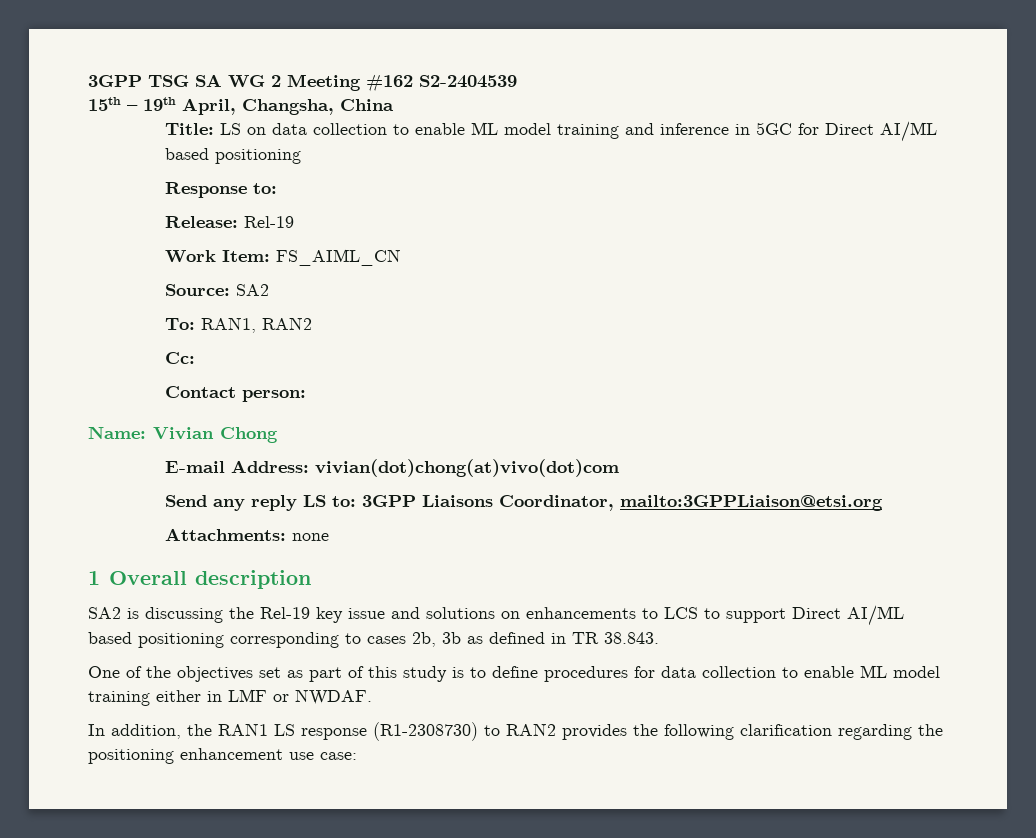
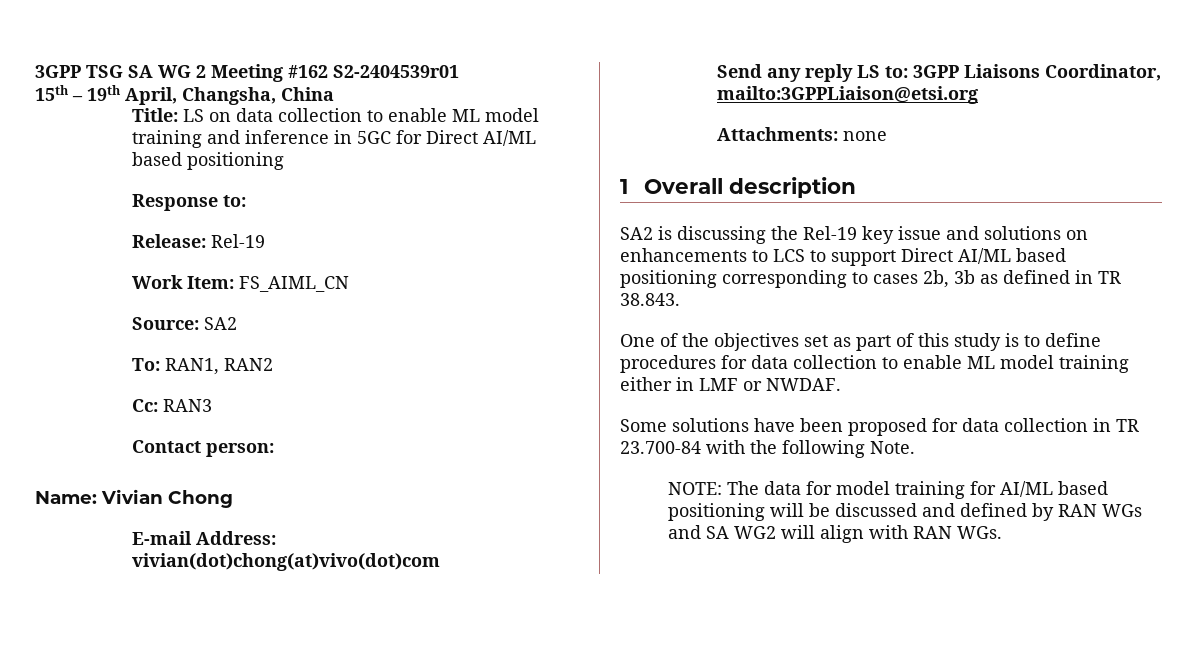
[419,75,517,88] S2-2404539 -> [333,65,459,78] S2-2404539r01
(196, 358) none -> [162,399,212,412] RAN3
[88,722,943,741] [88,748,357,764] In addition, the RAN1 LS response (R1-2308730) to RAN2 provides the following clarification regarding the positioning enhancement use case: -> [620,418,1139,436] [620,440,915,458] [668,481,1109,499] [668,503,1143,521] [668,525,1003,543] Some solutions have been proposed for data collection in TR 23.700-84 with the following Note. // NOTE: The data for model training for AI/ML based positioning will be discussed and defined by RAN WGs and SA WG2 will align with RAN WGs.

